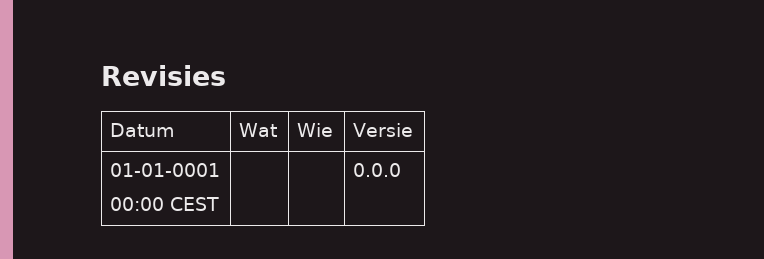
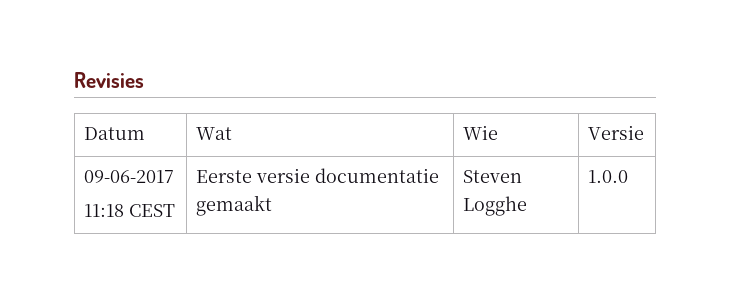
[110,163,221,177] [110,197,165,211] 01-01-0001 // 00:00 -> [83,170,174,183] [83,204,124,217] 09-06-2017 // 11:18
[353,163,402,177] | | 0.0.0 -> [195,168,439,183] [195,195,272,216] [462,170,522,183] [462,196,527,216] [587,170,628,183] Eerste versie documentatie gemaakt | Steven Logghe | 1.0.0

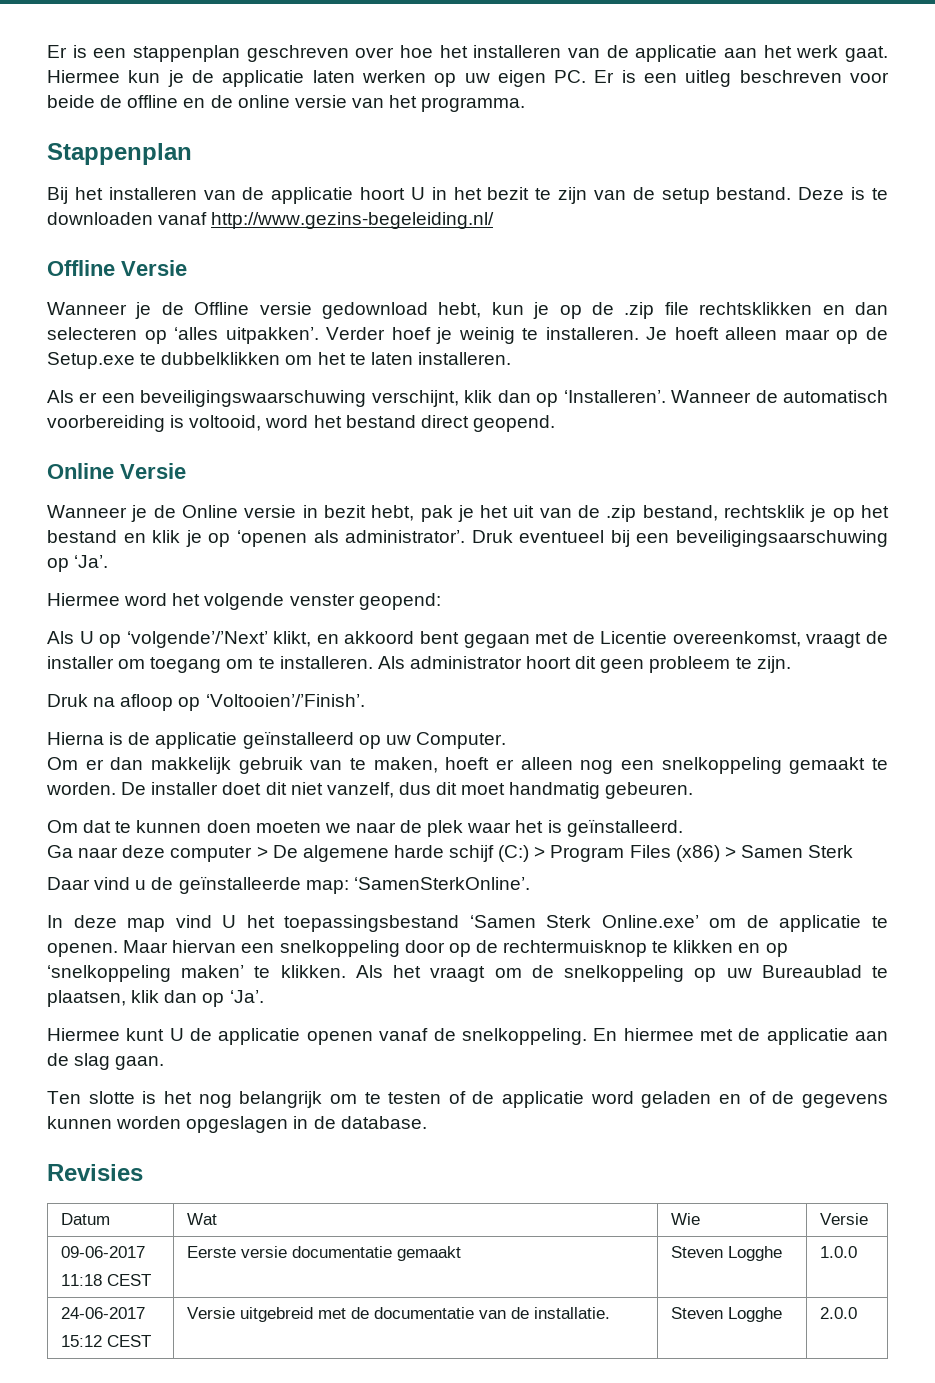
(74, 80) none -> [47,45,888,62] [47,70,889,87] [47,95,526,112] [47,143,192,165] [47,187,889,204] [47,212,495,229] [47,260,187,276] [47,302,888,319] [47,327,888,344] [47,352,511,369] [47,390,889,407] [47,415,555,432] [47,463,186,479] [47,505,889,522] [47,530,889,547] [47,555,109,572] [47,593,441,610] [47,631,888,648] [47,656,791,673] [47,694,365,711] [47,731,506,749] [47,757,888,774] [46,782,694,799] [47,819,683,837] [47,845,854,862] [47,876,530,894] [47,915,889,932] [47,940,788,957] [47,965,889,982] [47,990,264,1007] [47,1028,889,1045] [47,1053,165,1070] [47,1091,888,1108] [47,1116,427,1133] Er is een stappenplan geschreven over hoe het installeren van de applicatie aan het werk gaat. Hiermee kun je de applicatie laten werken op uw eigen PC. Er is een uitleg beschreven voor beide de offline en de online versie van het programma. // Stappenplan // Bij het installeren van de applicatie hoort U in het bezit te zijn van de setup bestand. Deze is te downloaden vanaf http://www.gezins-begeleiding.nl/ // Offline Versie // Wanneer je de Offline versie gedownload hebt, kun je op de .zip file rechtsklikken en dan selecteren op ‘alles uitpakken’. Verder hoef je weinig te installeren. Je hoeft alleen maar op de Setup.exe te dubbelklikken om het te laten installeren. // Als er een beveiligingswaarschuwing verschijnt, klik dan op ‘Installeren’. Wanneer de automatisch voorbereiding is voltooid, word het bestand direct geopend. // Online Versie // Wanneer je de Online versie in bezit hebt, pak je het uit van de .zip bestand, rechtsklik je op het bestand en klik je op ‘openen als administrator’. Druk eventueel bij een beveiligingsaarschuwing op ‘Ja’. // Hiermee word het volgende venster geopend: // Als U op ‘volgende’/’Next’ klikt, en akkoord bent gegaan met de Licentie overeenkomst, vraagt de installer om toegang om te installeren. Als administrator hoort dit geen probleem te zijn. // Druk na afloop op ‘Voltooien’/’Finish’. // Hierna is de applicatie geïnstalleerd op uw Computer. // Om er dan makkelijk gebruik van te maken, hoeft er alleen nog een snelkoppeling gemaakt te worden. De installer doet dit niet vanzelf, dus dit moet handmatig gebeuren. // Om dat te kunnen doen moeten we naar de plek waar het is geïnstalleerd. // Ga naar deze computer > De algemene harde schijf (C:) > Program Files (x86) > Samen Sterk // Daar vind u de geïnstalleerde map: ‘SamenSterkOnline’. // In deze map vind U het toepassingsbestand ‘Samen Sterk Online.exe’ om de applicatie te openen. Maar hiervan een snelkoppeling door op de rechtermuisknop te klikken en op ‘snelkoppeling maken’ te klikken. Als het vraagt om de snelkoppeling op uw Bureaublad te plaatsen, klik dan op ‘Ja’. // Hiermee kunt U de applicatie openen vanaf de snelkoppeling. En hiermee met de applicatie aan de slag gaan. // Ten slotte is het nog belangrijk om te testen of de applicatie word geladen en of de gegevens kunnen worden opgeslagen in de database. //
(628, 176) none -> [60,1307,145,1319] [60,1335,151,1347] [186,1307,610,1322] [670,1307,782,1322] [819,1307,857,1319] // 24-06-2017 // 15:12 CEST | Versie uitgebreid met de documentatie van de installatie. | Steven Logghe | 2.0.0

